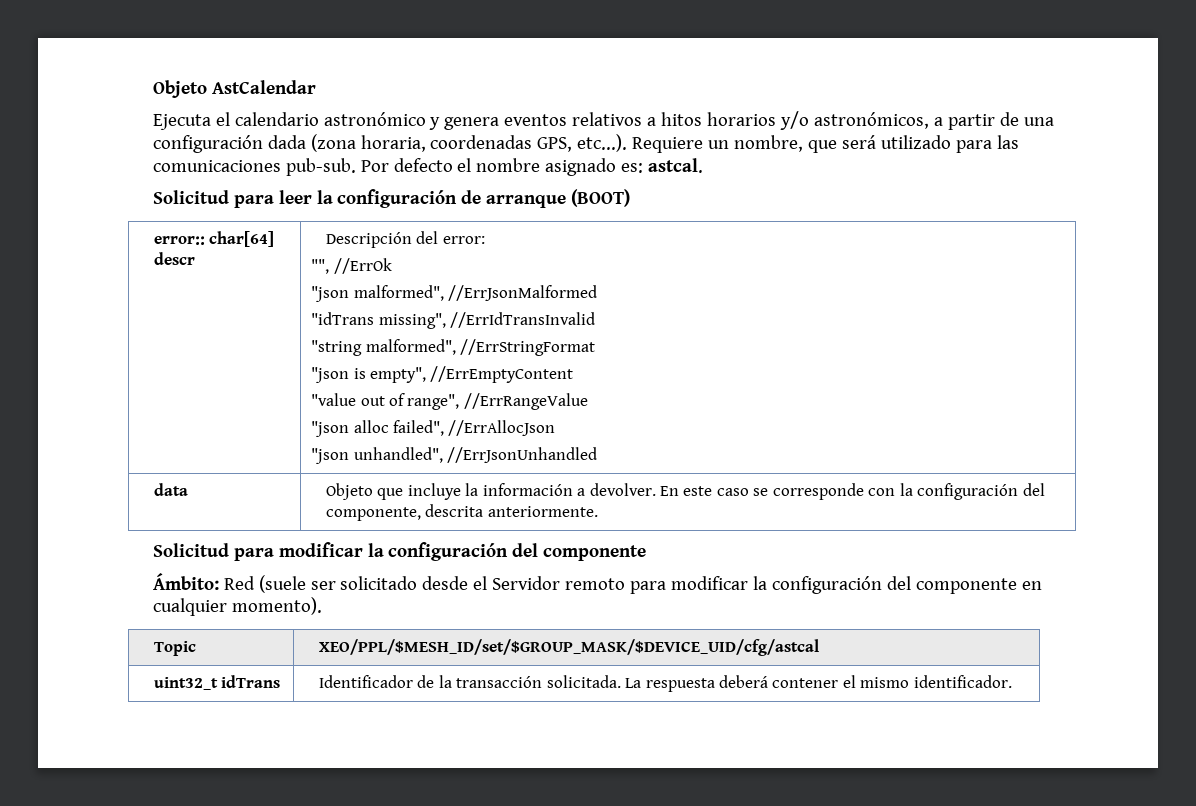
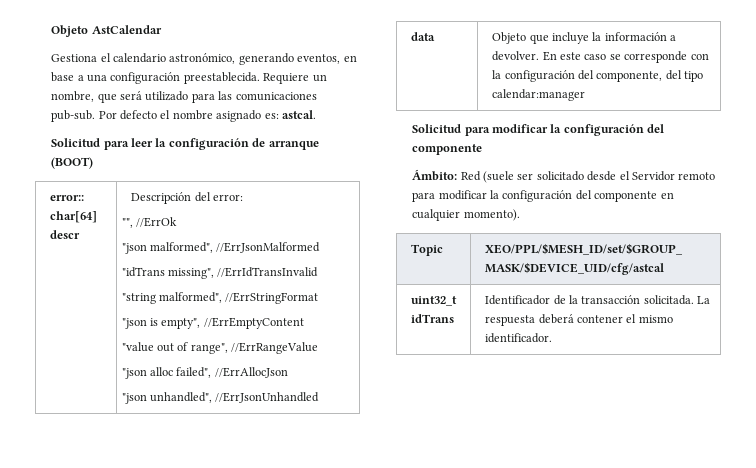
[152,114,211,130] Ejecuta -> [51,54,98,62] Gestiona
[323,111,1055,130] [152,134,628,153] astronómico y genera eventos relativos a hitos horarios y/o astronómicos, a partir de una configuración dada (zona horaria, coordenadas GPS, etc...). -> [169,53,357,65] [51,72,260,84] astronómico, generando eventos, en base a una configuración preestablecida.
[425,504,598,517] descrita anteriormente. -> [665,70,704,82] [492,89,586,101] del tipo calendar:manager

